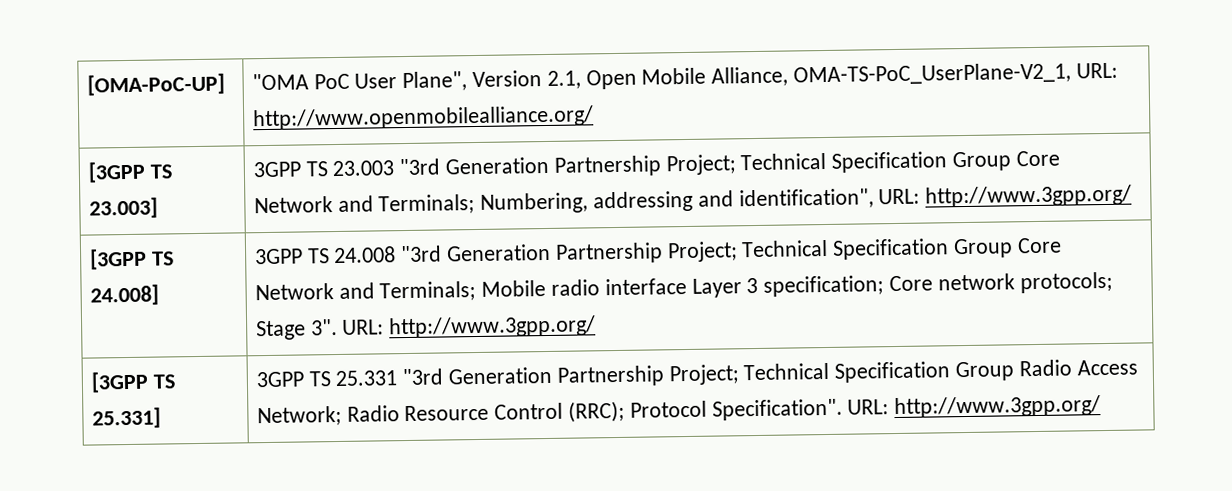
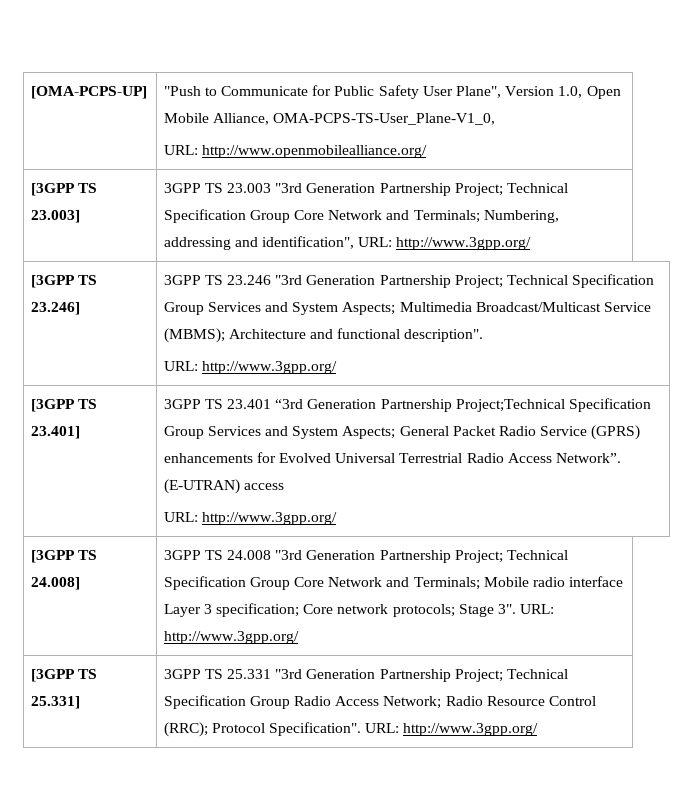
[86,73,225,96] [251,73,350,91] [OMA-PoC-UP] | "OMA PoC -> [30,86,147,99] [163,85,419,99] [OMA-PCPS-UP] | "Push to Communicate for Public Safety
[546,70,581,89] 2.1, -> [558,86,583,98] 1.0,
[793,62,1072,86] OMA-TS-PoC_UserPlane-V2_1, -> [273,113,496,125] OMA-PCPS-TS-User_Plane-V1_0, //
(1133, 196) none -> [30,275,97,288] [30,302,80,315] [163,274,655,288] [163,302,651,315] [163,328,484,343] [163,361,337,374] [30,399,97,412] [30,426,80,439] [163,398,651,412] [163,425,641,440] [163,452,621,463] [163,479,284,494] [163,512,337,525] // [3GPP TS 23.246] | 3GPP TS 23.246 "3rd Generation Partnership Project; Technical Specification Group Services and System Aspects; Multimedia Broadcast/Multicast Service (MBMS); Architecture and functional description". // URL: http://www.3gpp.org/ // [3GPP TS 23.401] | 3GPP TS 23.401 “3rd Generation Partnership Project;Technical Specification Group Services and System Aspects; General Packet Radio Service (GPRS) enhancements for Evolved Universal Terrestrial Radio Access Network”. (E-UTRAN) access // URL: http://www.3gpp.org/

